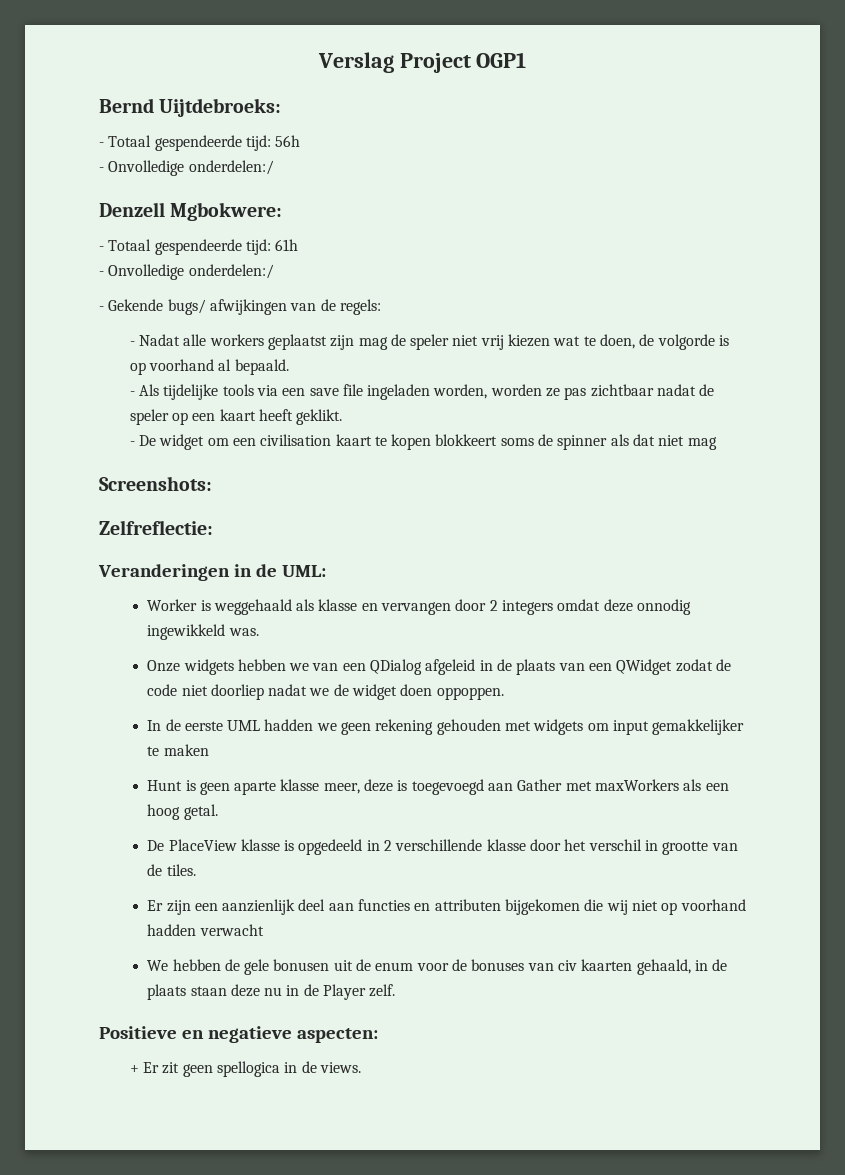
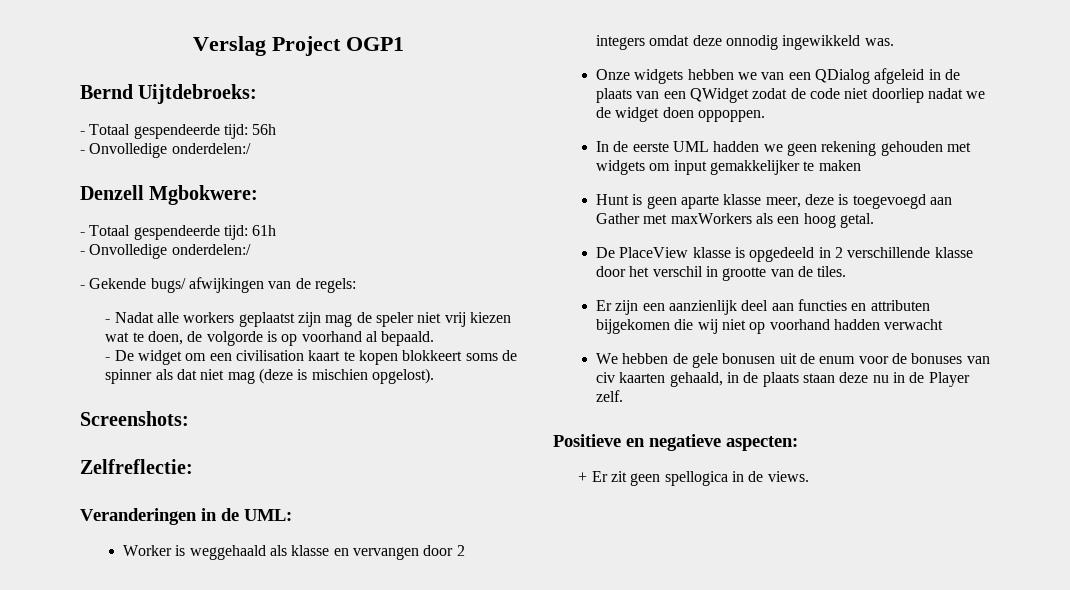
[129,384,715,400] [129,409,343,425] // - Als tijdelijke tools via een save file ingeladen worden, worden ze pas zichtbaar nadat de speler op een kaart heeft geklikt. -> (435, 338) none
(717, 443) none -> [259,368,434,384] (deze is mischien opgelost).

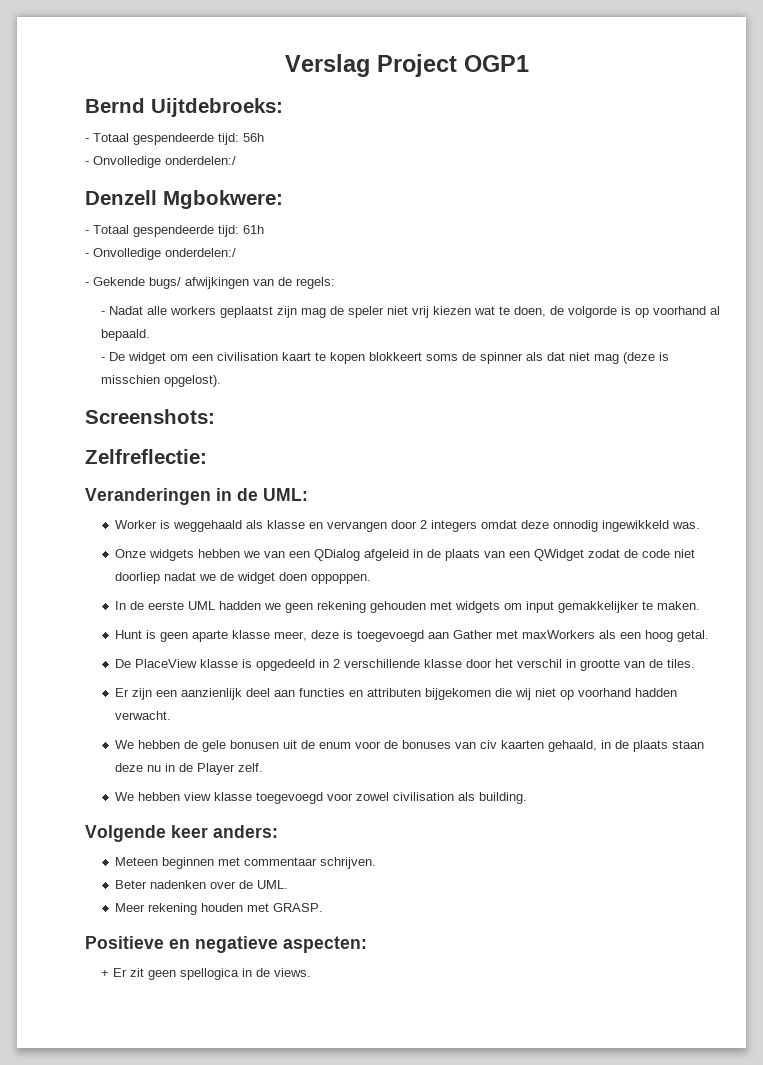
[311,369,368,380] mischien -> [100,375,160,384] misschien
[818,160,861,171] maken -> [656,601,700,610] maken.
[884,319,944,330] verwacht -> [114,711,171,720] verwacht.
(624, 396) none -> [114,792,527,804] [85,825,278,842] [114,857,376,869] [114,880,288,889] [114,903,323,915] // We hebben view klasse toegevoegd voor zowel civilisation als building. // Volgende keer anders: // Meteen beginnen met commentaar schrijven. // Beter nadenken over de UML. // Meer rekening houden met GRASP.

